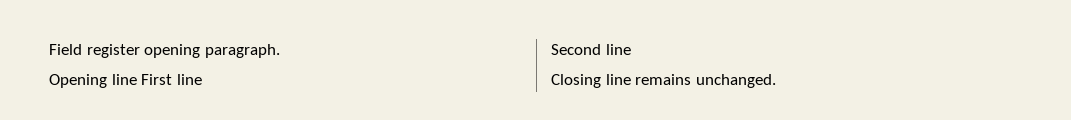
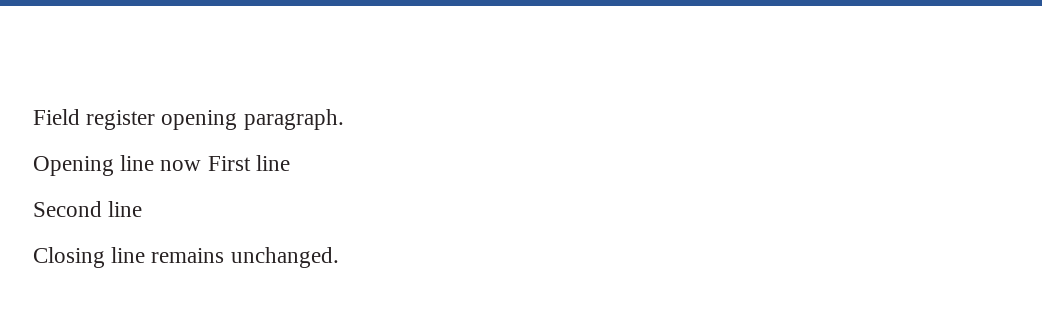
(137, 79) none -> [160,160,202,171] now

